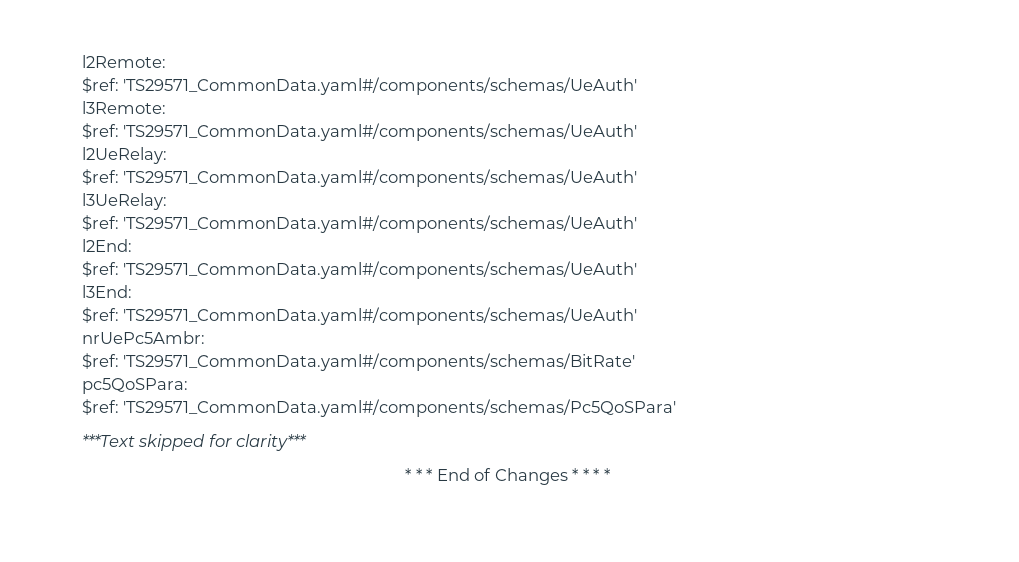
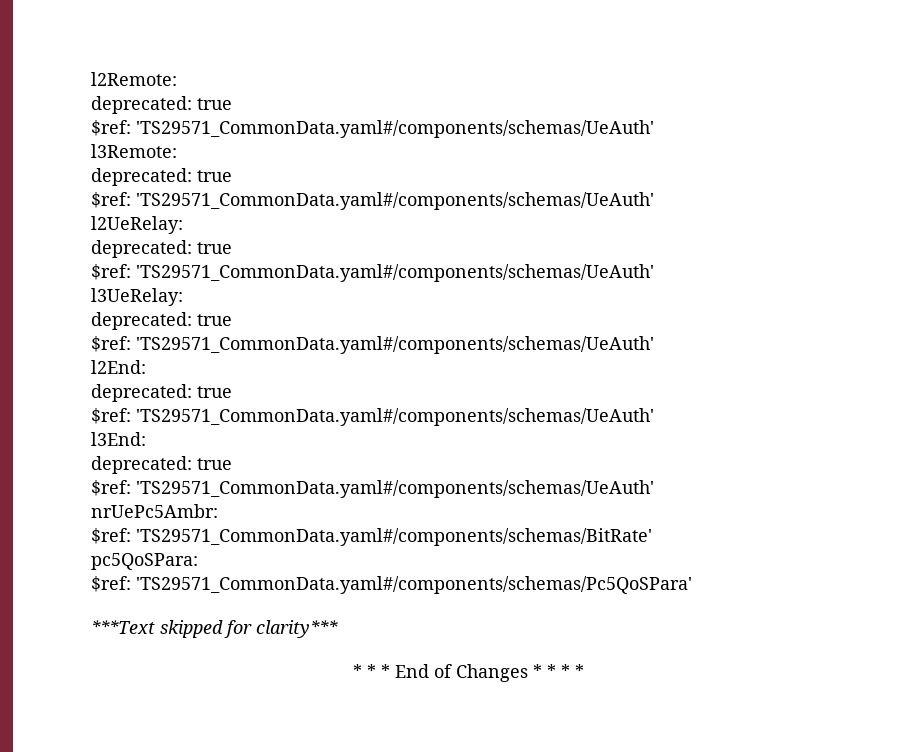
(166, 61) none -> [91,96,232,114] // deprecated: true
(166, 107) none -> [91,168,232,186] // deprecated: true
(167, 155) none -> [91,240,232,258] // deprecated: true
(167, 201) none -> [91,312,232,330] // deprecated: true
(132, 245) none -> [91,384,232,402] // deprecated: true
(132, 291) none -> [91,456,232,474] // deprecated: true

